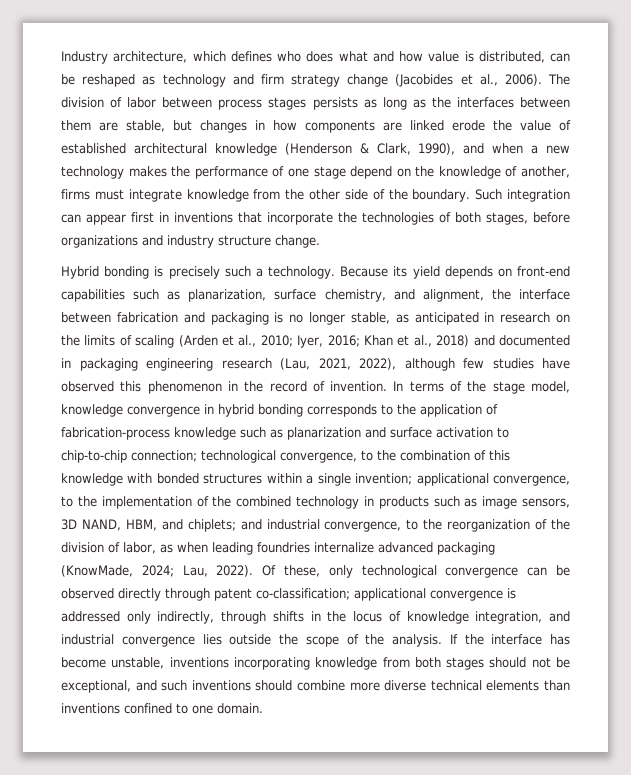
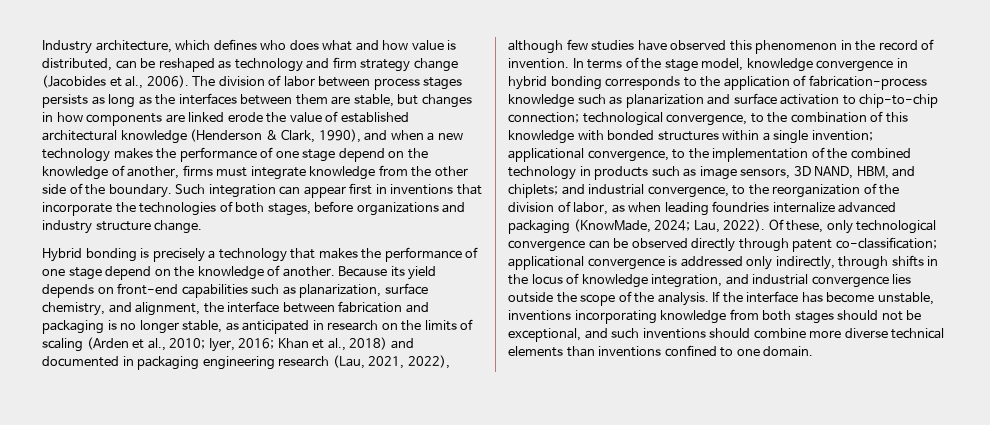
[224,266,336,279] such a technology. -> [208,247,479,262] [42,265,335,280] a technology that makes the performance of one stage depend on the knowledge of another.

